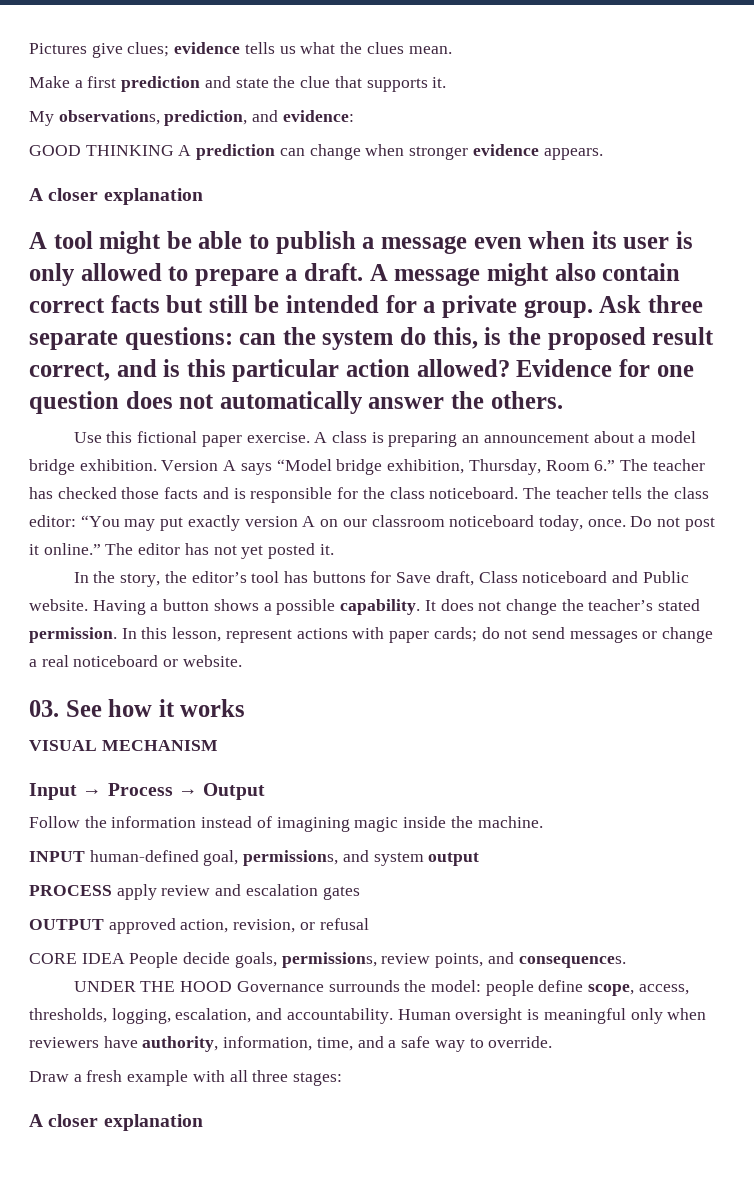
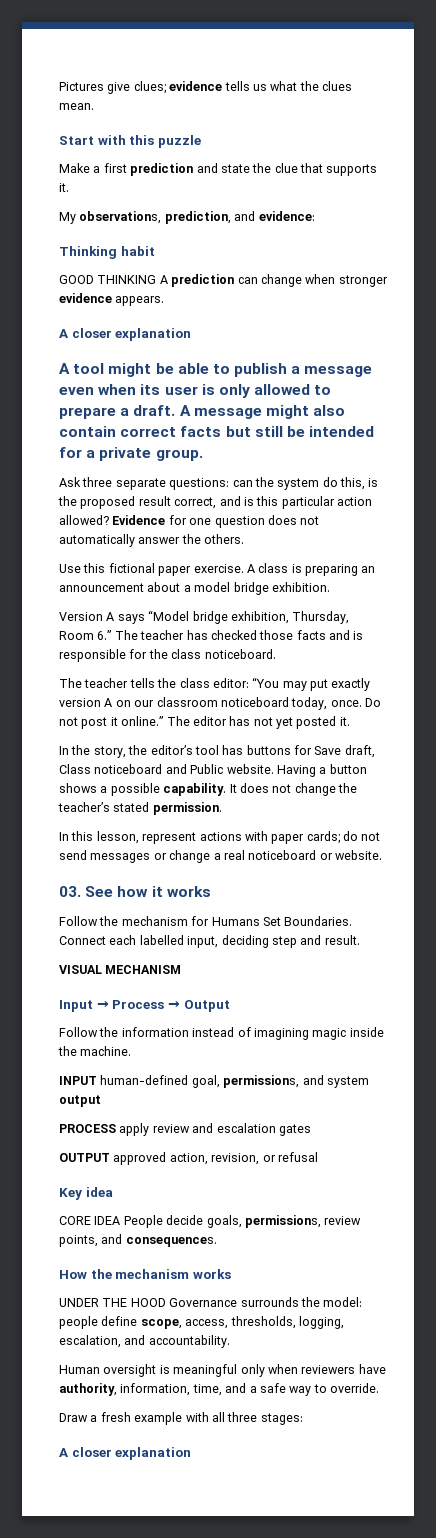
(452, 50) none -> [59,135,201,148] // Start with this puzzle
(354, 116) none -> [59,246,155,259] // Thinking habit
(593, 308) none -> (203, 455) //
(157, 465) none -> (330, 587) //
(519, 493) none -> (276, 654) //
(117, 635) none -> (222, 808) //
(246, 708) none -> [59,916,353,926] [59,935,360,948] // Follow the mechanism for Humans Set Boundaries. Connect each labelled input, deciding step and result.
(369, 924) none -> [59,1187,113,1200] // Key idea
(626, 962) none -> [59,1269,231,1279] // How the mechanism works
(393, 1016) none -> (230, 1341) //

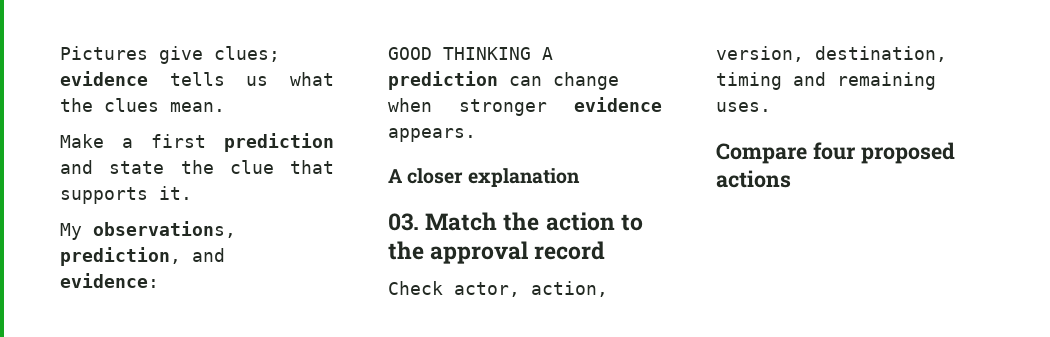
[59,135,201,148] // Start with this puzzle -> (225, 107) none
[59,246,155,259] // Thinking habit -> (159, 280) none
[59,363,373,377] [59,384,332,398] [59,405,346,419] [59,426,375,437] [59,447,203,461] [59,477,379,490] [58,496,372,509] [59,515,320,528] [59,534,245,547] [59,563,376,576] [59,582,330,595] [59,610,350,624] [59,630,364,640] [59,649,276,662] [59,677,371,691] [59,697,381,710] [59,716,350,729] [59,745,375,758] [59,764,367,777] [59,783,357,796] [58,802,222,815] [59,831,381,844] [59,850,382,863] [59,886,211,897] [59,916,353,926] [59,935,360,948] [59,965,182,974] [59,1000,230,1012] [59,1027,384,1040] [58,1046,132,1056] [59,1075,369,1088] [59,1095,101,1107] [59,1123,311,1136] [59,1152,318,1165] [59,1187,113,1200] [59,1215,362,1228] [59,1234,217,1247] [59,1269,231,1279] [59,1297,363,1307] [59,1316,344,1329] [59,1335,230,1348] [59,1364,386,1377] [59,1383,379,1396] [59,1412,303,1425] [59,1447,192,1460] A tool might be able to publish a message even when its user is only allowed to prepare a draft. A message might also contain correct facts but still be intended for a private group. // Ask three separate questions: can the system do this, is the proposed result correct, and is this particular action allowed? Evidence for one question does not automatically answer the others. // Use this fictional paper exercise. A class is preparing an announcement about a model bridge exhibition. // Version A says “Model bridge exhibition, Thursday, Room 6.” The teacher has checked those facts and is responsible for the class noticeboard. // The teacher tells the class editor: “You may put exactly version A on our classroom noticeboard today, once. Do not post it online.” The editor has not yet posted it. // In the story, the editor’s tool has buttons for Save draft, Class noticeboard and Public website. Having a button shows a possible capability. It does not change the teacher’s stated permission. // In this lesson, represent actions with paper cards; do not send messages or change a real noticeboard or website. // 03. See how it works // Follow the mechanism for Humans Set Boundaries. Connect each labelled input, deciding step and result. // VISUAL MECHANISM // Input → Process → Output // Follow the information instead of imagining magic inside the machine. // INPUT human-defined goal, permissions, and system output // PROCESS apply review and escalation gates // OUTPUT approved action, revision, or refusal // Key idea // CORE IDEA People decide goals, permissions, review points, and consequences. // How the mechanism works // UNDER THE HOOD Governance surrounds the model: people define scope, access, thresholds, logging, escalation, and accountability. // Human oversight is meaningful only when reviewers have authority, information, time, and a safe way to override. // Draw a fresh example with all three stages: // A closer explanation -> [388,212,643,231] [388,241,606,264] [388,281,608,297] [716,46,947,62] [716,72,936,90] [716,102,771,112] [716,142,955,164] [716,170,791,188] 03. Match the action to the approval record // Check actor, action, version, destination, timing and remaining uses. // Compare four proposed actions

